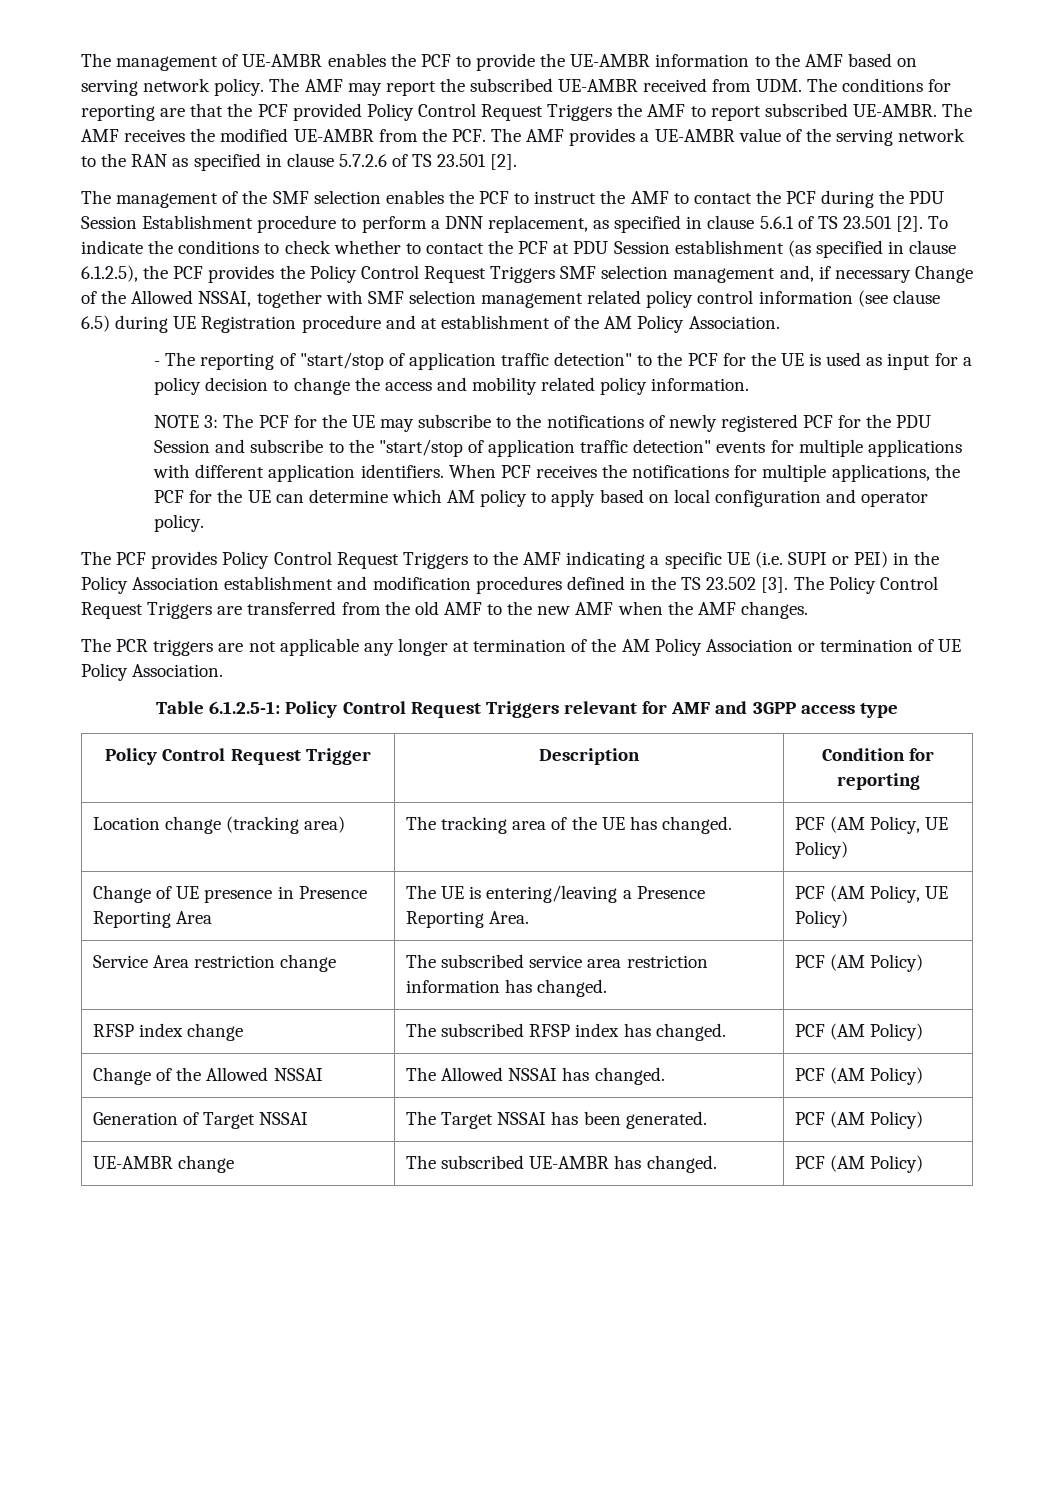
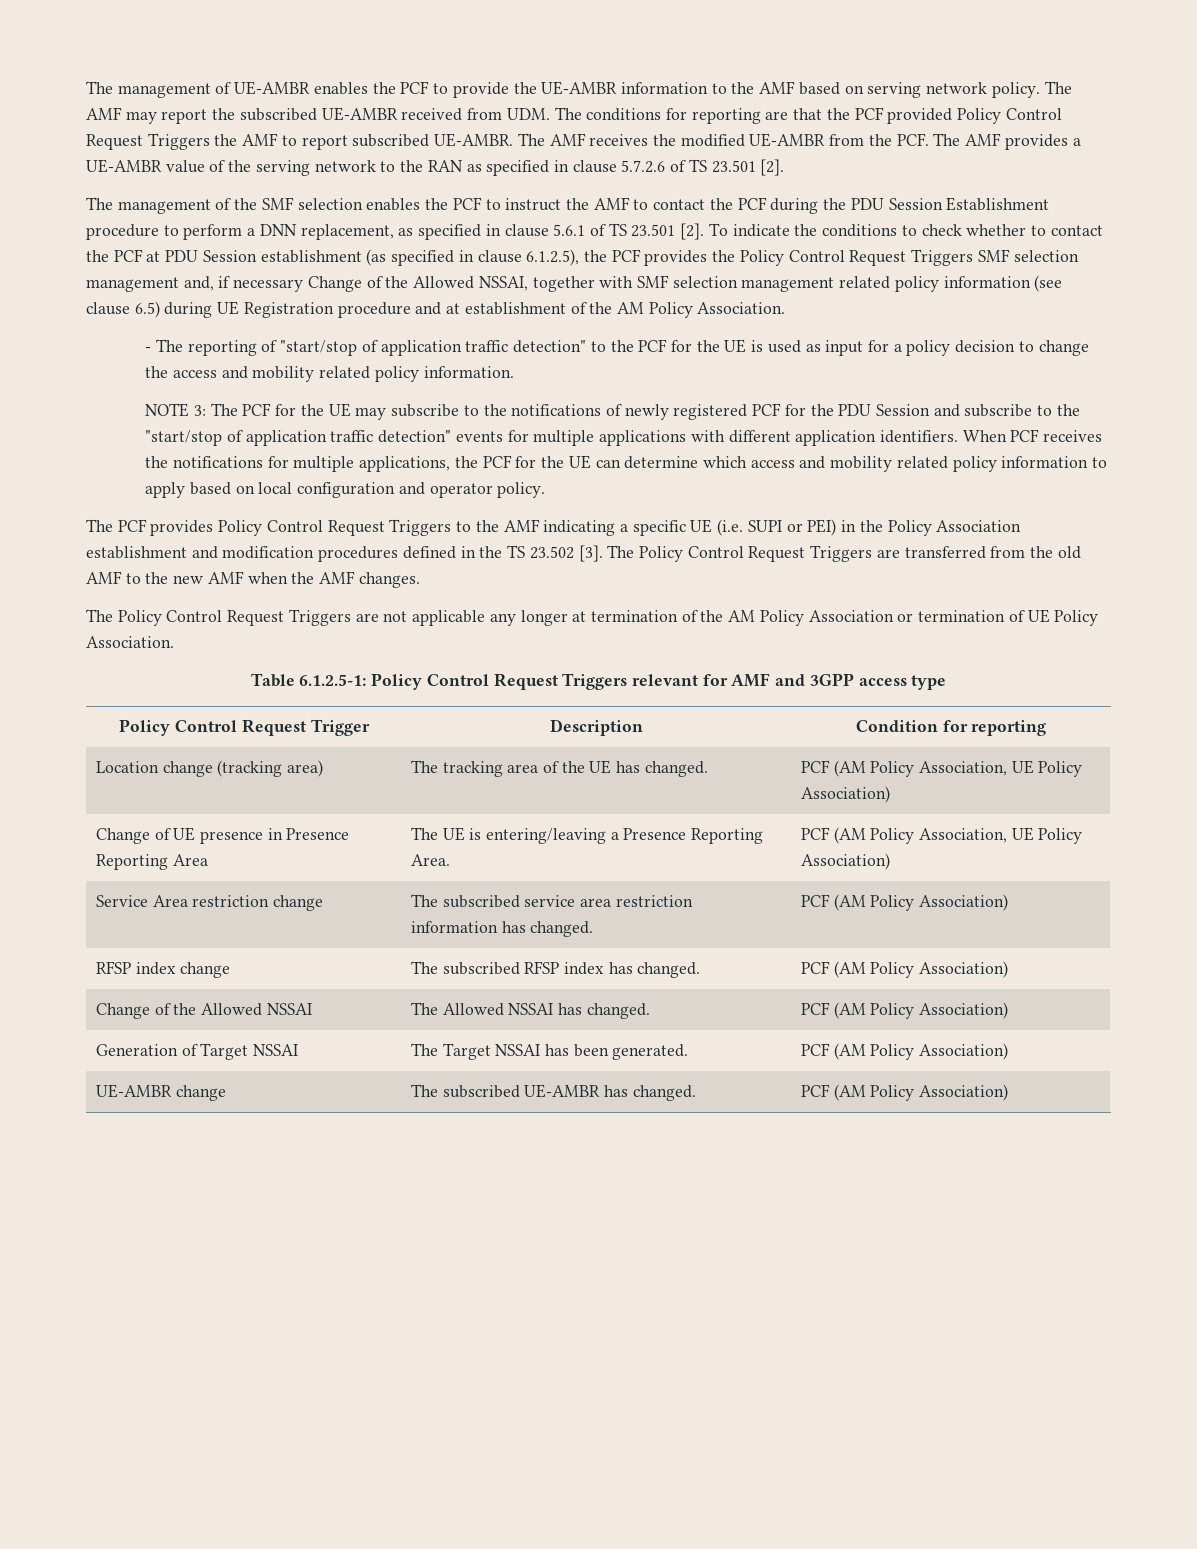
[697,290,754,304] control -> (939, 284) none
[447,489,528,507] AM policy -> [750,456,1089,472] access and mobility related policy information
[116,639,214,656] PCR triggers -> [117,609,351,626] Policy Control Request Triggers
[870,816,949,834] [795,841,849,859] Policy, UE Policy) -> [870,760,1083,777] [800,786,890,803] Policy Association, UE Policy Association)
[870,885,949,903] [795,910,849,928] Policy, UE Policy) -> [870,827,1083,844] [800,853,890,870] Policy Association, UE Policy Association)
[870,954,924,972] Policy) -> [870,894,1008,911] Policy Association)
[870,1023,924,1041] Policy) -> [870,961,1008,978] Policy Association)
[870,1067,924,1085] Policy) -> [870,1002,1008,1019] Policy Association)
[870,1111,924,1129] Policy) -> [870,1043,1008,1060] Policy Association)
[870,1155,924,1173] Policy) -> [870,1084,1008,1101] Policy Association)

